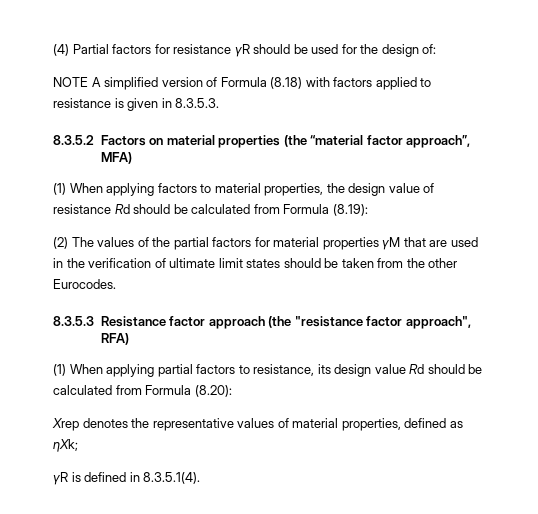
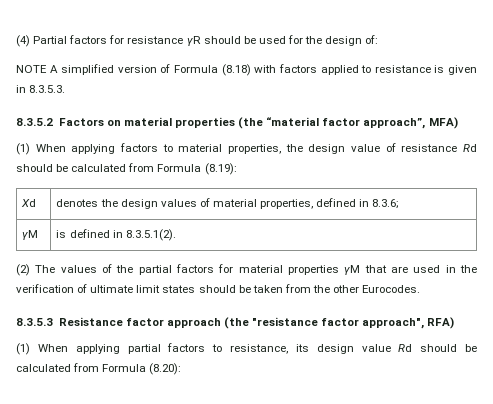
(368, 210) none -> [21,199,37,207] [56,198,400,209] [22,230,39,240] [56,229,176,241] // Xd | denotes the design values of material properties, defined in 8.3.6; // γM | is defined in 8.3.5.1(2).
[52,418,463,431] [53,439,78,452] [53,472,201,485] // Xrep denotes the representative values of material properties, defined as ηXk; // γR is defined in 8.3.5.1(4). -> (182, 369) none

